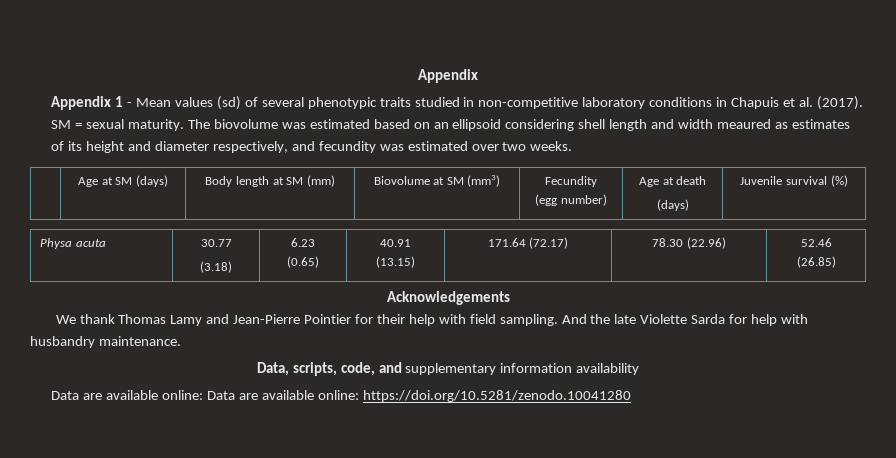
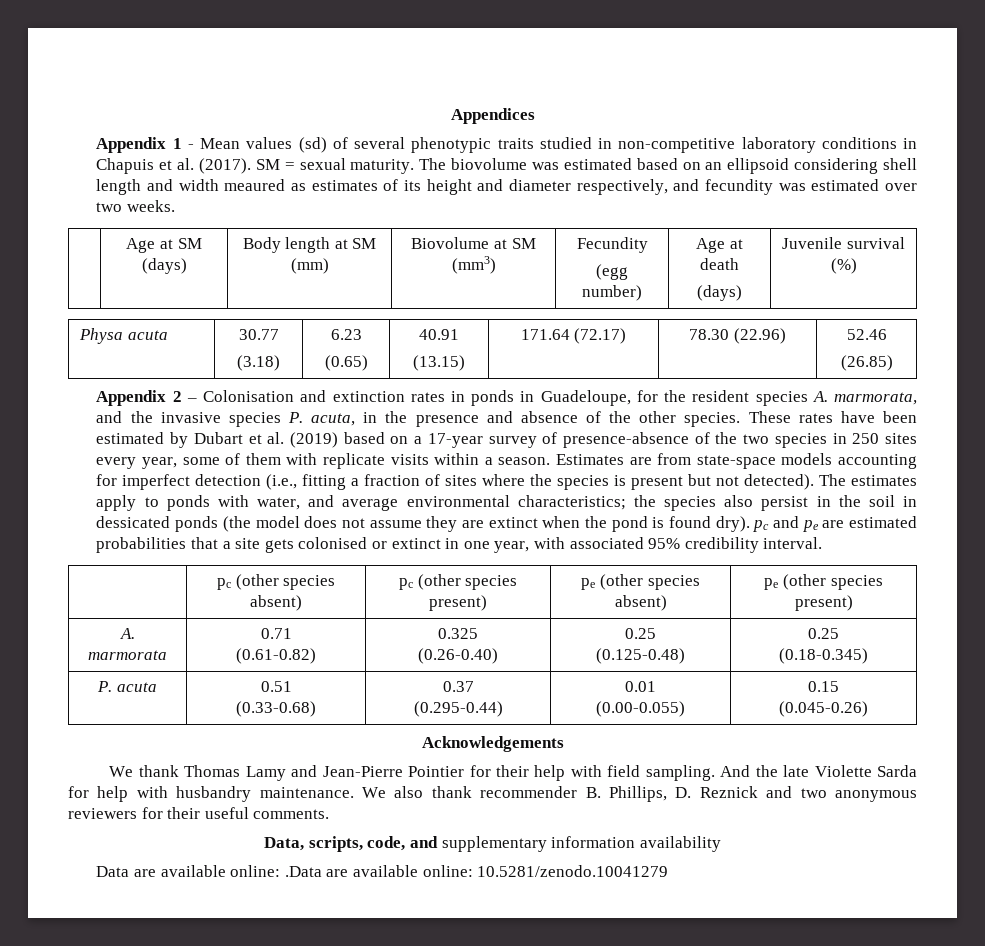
[418,69,478,83] Appendix -> [450,108,535,124] Appendices
(836, 262) none -> [96,390,917,406] [96,411,917,427] [96,432,917,448] [96,453,917,469] [96,474,918,490] [96,495,917,511] [96,516,918,532] [96,537,823,553] [216,574,336,590] [250,595,302,611] [398,574,518,590] [429,595,487,611] [581,574,700,590] [614,595,667,611] [764,574,883,590] [794,595,853,611] [119,628,135,639] [88,650,167,660] [260,628,292,639] [236,648,316,664] [438,628,478,639] [418,648,498,664] [625,628,656,639] [596,648,685,664] [808,628,839,639] [779,648,868,664] [97,681,157,692] [260,681,292,692] [236,701,316,717] [442,681,474,692] [413,701,503,717] [625,681,656,692] [596,701,685,717] [808,681,839,692] [779,701,868,717] // Appendix 2 – Colonisation and extinction rates in ponds in Guadeloupe, for the resident species A. marmorata, and the invasive species P. acuta, in the presence and absence of the other species. These rates have been estimated by Dubart et al. (2019) based on a 17-year survey of presence-absence of the two species in 250 sites every year, some of them with replicate visits within a season. Estimates are from state-space models accounting for imperfect detection (i.e., fitting a fraction of sites where the species is present but not detected). The estimates apply to ponds with water, and average environmental characteristics; the species also persist in the soil in dessicated ponds (the model does not assume they are extinct when the pond is found dry). pc and pe are estimated probabilities that a site gets colonised or extinct in one year, with associated 95% credibility interval. // | pc (other species absent) | pc (other species present) | pe (other species absent) | pe (other species present) // A. marmorata | 0.71 // (0.61-0.82) | 0.325 // (0.26-0.40) | 0.25 // (0.125-0.48) | 0.25 // (0.18-0.345) // P. acuta | 0.51 // (0.33-0.68) | 0.37 // (0.295-0.44) | 0.01 // (0.00-0.055) | 0.15 // (0.045-0.26)
(181, 341) none -> [362,786,917,802] [68,807,330,819] We also thank recommender B. Phillips, D. Reznick and two anonymous reviewers for their useful comments.
[207,390,631,402] Data are available online: https://doi.org/10.5281/zenodo.10041280 -> [284,865,669,877] .Data are available online: 10.5281/zenodo.10041279

